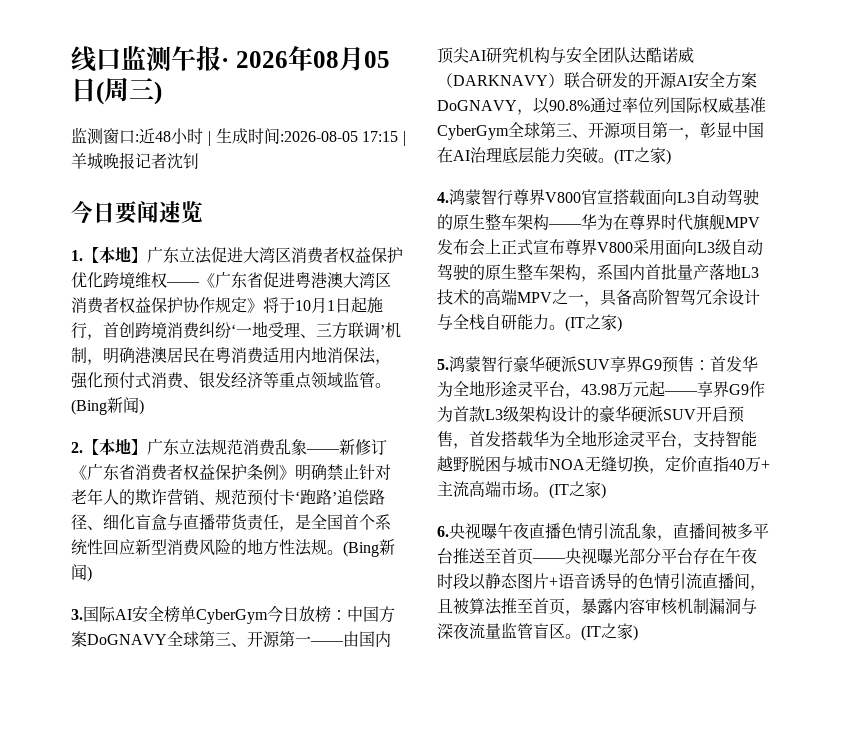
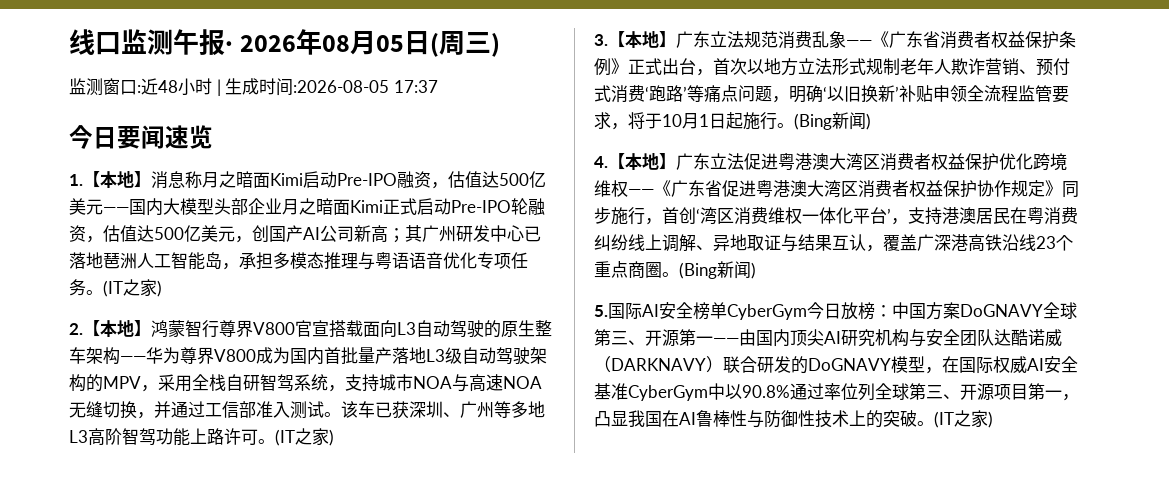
[362,131,406,146] [71,152,199,170] 17:15 | 羊城晚报记者沈钊 -> [393,80,438,93] 17:37
(147, 255) none -> [151,171,546,189] [69,198,545,216] [69,225,541,243] [69,252,528,270] [69,279,162,297] [69,320,552,338] [69,347,547,365] [69,374,542,392] [69,401,545,419] [69,428,334,446] [594,31,1076,49] [594,58,1070,76] [594,85,1069,103] [594,112,871,130] [594,153,676,170] 消息称月之暗面Kimi启动Pre-IPO融资，估值达500亿美元——国内大模型头部企业月之暗面Kimi正式启动Pre-IPO轮融资，估值达500亿美元，创国产AI公司新高；其广州研发中心已落地琶洲人工智能岛，承担多模态推理与粤语语音优化专项任务。(IT之家) // 2.【本地】鸿蒙智行尊界V800官宣搭载面向L3自动驾驶的原生整车架构——华为尊界V800成为国内首批量产落地L3级自动驾驶架构的MPV，采用全栈自研智驾系统，支持城市NOA与高速NOA无缝切换，并通过工信部准入测试。该车已获深圳、广州等多地L3高阶智驾功能上路许可。(IT之家) // 3.【本地】广东立法规范消费乱象——《广东省消费者权益保护条例》正式出台，首次以地方立法形式规制老年人欺诈营销、预付式消费‘跑路’等痛点问题，明确‘以旧换新’补贴申领全流程监管要求，将于10月1日起施行。(Bing新闻) // 4.【本地】
(243, 255) none -> [778,153,829,171] 粤港澳
[263,297,383,314] [71,321,401,340] [71,346,391,365] [71,371,391,389] [71,397,144,415] [71,438,387,456] [71,464,391,481] [71,488,385,506] [71,514,391,532] [71,538,395,557] [71,564,92,582] [71,609,83,620] 将于10月1日起施行，首创跨境消费纠纷‘一地受理、三方联调’机制，明确港澳居民在粤消费适用内地消保法，强化预付式消费、银发经济等重点领域监管。(Bing新闻) // 2.【本地】广东立法规范消费乱象——新修订《广东省消费者权益保护条例》明确禁止针对老年人的欺诈营销、规范预付卡‘跑路’追偿路径、细化盲盒与直播带货责任，是全国首个系统性回应新型消费风险的地方性法规。(Bing新闻) // 3. -> [1062,181,1079,198] [594,207,1078,225] [594,234,1073,252] [594,261,756,279] [594,305,608,317] 同步施行，首创‘湾区消费维权一体化平台’，支持港澳居民在粤消费纠纷线上调解、异地取证与结果互认，覆盖广深港高铁沿线23个重点商圈。(Bing新闻) // 5.
[644,72,757,89] [437,97,766,115] [437,125,509,140] 开源AI安全方案DoGNAVY，以90.8%通过率位列国际权威基准CyberGym -> [808,356,1078,374] [594,383,875,401] DoGNAVY模型，在国际权威AI安全基准CyberGym中以90.8%通过率位列
[700,122,748,138] 彰显中 -> [594,410,645,427] 凸显我
[470,146,566,164] 治理底层能力 -> [696,410,883,428] 鲁棒性与防御性技术上的
[437,189,759,206] [437,213,760,231] [437,239,763,256] [437,263,759,282] [437,288,760,307] [437,314,622,332] [437,355,758,373] [437,380,765,399] [437,405,744,423] [437,430,757,449] [437,456,770,474] [437,480,606,499] [437,523,769,541] [437,548,757,565] [437,573,766,591] [437,597,757,616] [437,622,638,641] // 4.鸿蒙智行尊界V800官宣搭载面向L3自动驾驶的原生整车架构——华为在尊界时代旗舰MPV发布会上正式宣布尊界V800采用面向L3级自动驾驶的原生整车架构，系国内首批量产落地L3技术的高端MPV之一，具备高阶智驾冗余设计与全栈自研能力。(IT之家) // 5.鸿蒙智行豪华硬派SUV享界G9预售：首发华为全地形途灵平台，43.98万元起——享界G9作为首款L3级架构设计的豪华硬派SUV开启预售，首发搭载华为全地形途灵平台，支持智能越野脱困与城市NOA无缝切换，定价直指40万+主流高端市场。(IT之家) // 6.央视曝午夜直播色情引流乱象，直播间被多平台推送至首页——央视曝光部分平台存在午夜时段以静态图片+语音诱导的色情引流直播间，且被算法推至首页，暴露内容审核机制漏洞与深夜流量监管盲区。(IT之家) -> (993, 419) none

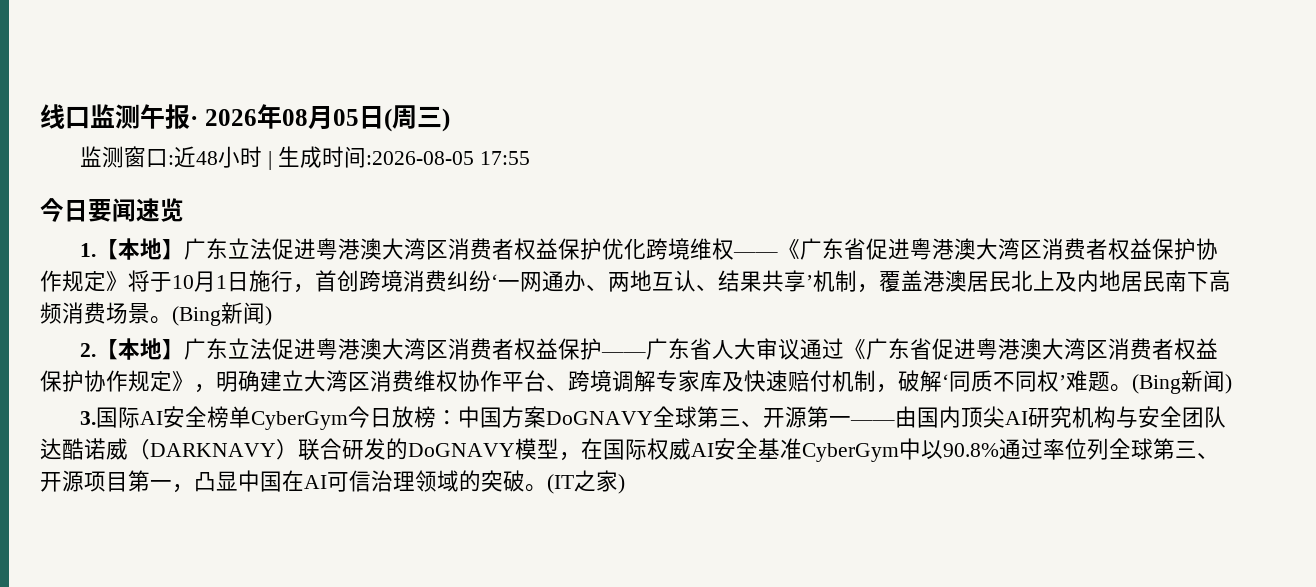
[393,80,438,93] 17:37 -> [479,151,530,165] 17:55
[151,171,546,189] [69,198,545,216] [69,225,541,243] [69,252,528,270] [69,279,162,297] [69,320,552,338] [69,347,547,365] [69,374,542,392] [69,401,545,419] [69,428,334,446] [594,31,1076,49] [594,58,1070,76] [594,85,1069,103] [594,112,871,130] [594,153,676,170] 消息称月之暗面Kimi启动Pre-IPO融资，估值达500亿美元——国内大模型头部企业月之暗面Kimi正式启动Pre-IPO轮融资，估值达500亿美元，创国产AI公司新高；其广州研发中心已落地琶洲人工智能岛，承担多模态推理与粤语语音优化专项任务。(IT之家) // 2.【本地】鸿蒙智行尊界V800官宣搭载面向L3自动驾驶的原生整车架构——华为尊界V800成为国内首批量产落地L3级自动驾驶架构的MPV，采用全栈自研智驾系统，支持城市NOA与高速NOA无缝切换，并通过工信部准入测试。该车已获深圳、广州等多地L3高阶智驾功能上路许可。(IT之家) // 3.【本地】广东立法规范消费乱象——《广东省消费者权益保护条例》正式出台，首次以地方立法形式规制老年人欺诈营销、预付式消费‘跑路’等痛点问题，明确‘以旧换新’补贴申领全流程监管要求，将于10月1日起施行。(Bing新闻) // 4.【本地】 -> (185, 249) none
[1062,181,1079,198] [594,207,1078,225] [594,234,1073,252] [594,261,756,279] [594,305,608,317] 同步施行，首创‘湾区消费维权一体化平台’，支持港澳居民在粤消费纠纷线上调解、异地取证与结果互认，覆盖广深港高铁沿线23个重点商圈。(Bing新闻) // 5. -> [128,270,1231,293] [40,302,272,326] [80,338,1219,360] [40,370,1232,394] [80,411,97,425] 将于10月1日施行，首创跨境消费纠纷‘一网通办、两地互认、结果共享’机制，覆盖港澳居民北上及内地居民南下高频消费场景。(Bing新闻) // 2.【本地】广东立法促进粤港澳大湾区消费者权益保护——广东省人大审议通过《广东省促进粤港澳大湾区消费者权益保护协作规定》，明确建立大湾区消费维权协作平台、跨境调解专家库及快速赔付机制，破解‘同质不同权’难题。(Bing新闻) // 3.
[628,410,645,427] 我 -> [238,470,260,492] 中
[696,410,866,428] 鲁棒性与防御性技术上 -> [327,470,459,492] 可信治理领域

